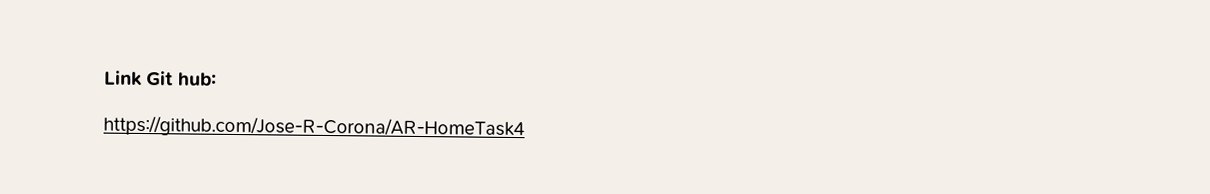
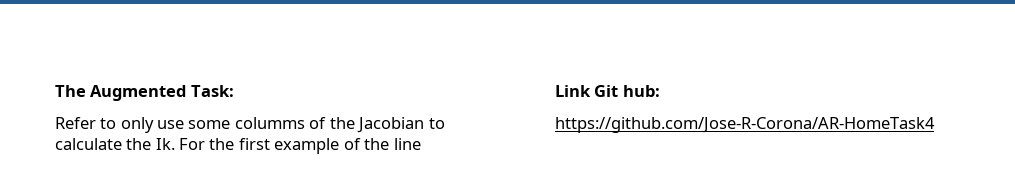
(104, 78) none -> [54,85,234,101] [54,117,445,133] [54,138,421,154] The Augmented Task: // Refer to only use some columms of the Jacobian to calculate the Ik. For the first example of the line //

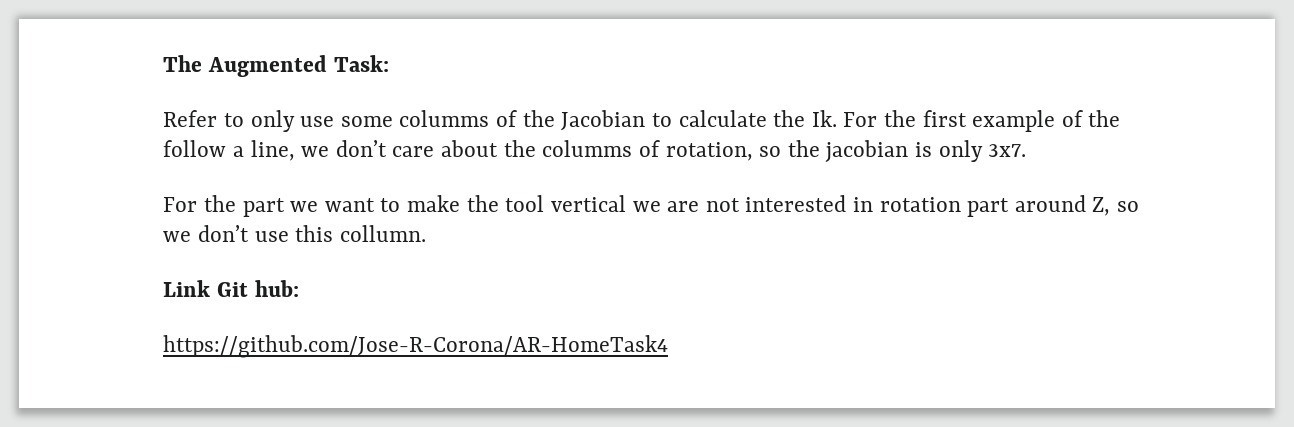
[393,138,421,150] line -> [163,140,1027,162] [163,195,1140,217] [163,225,426,242] follow a line, we don’t care about the columms of rotation, so the jacobian is only 3x7. // For the part we want to make the tool vertical we are not interested in rotation part around Z, so we don’t use this collumn.

